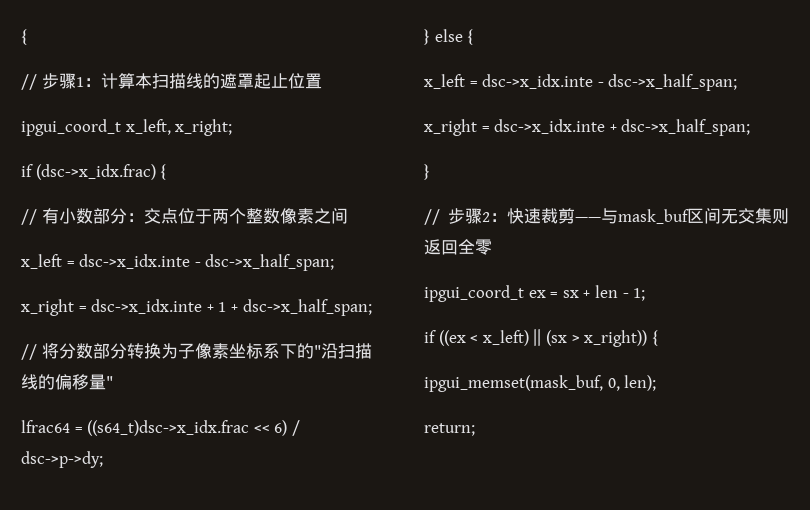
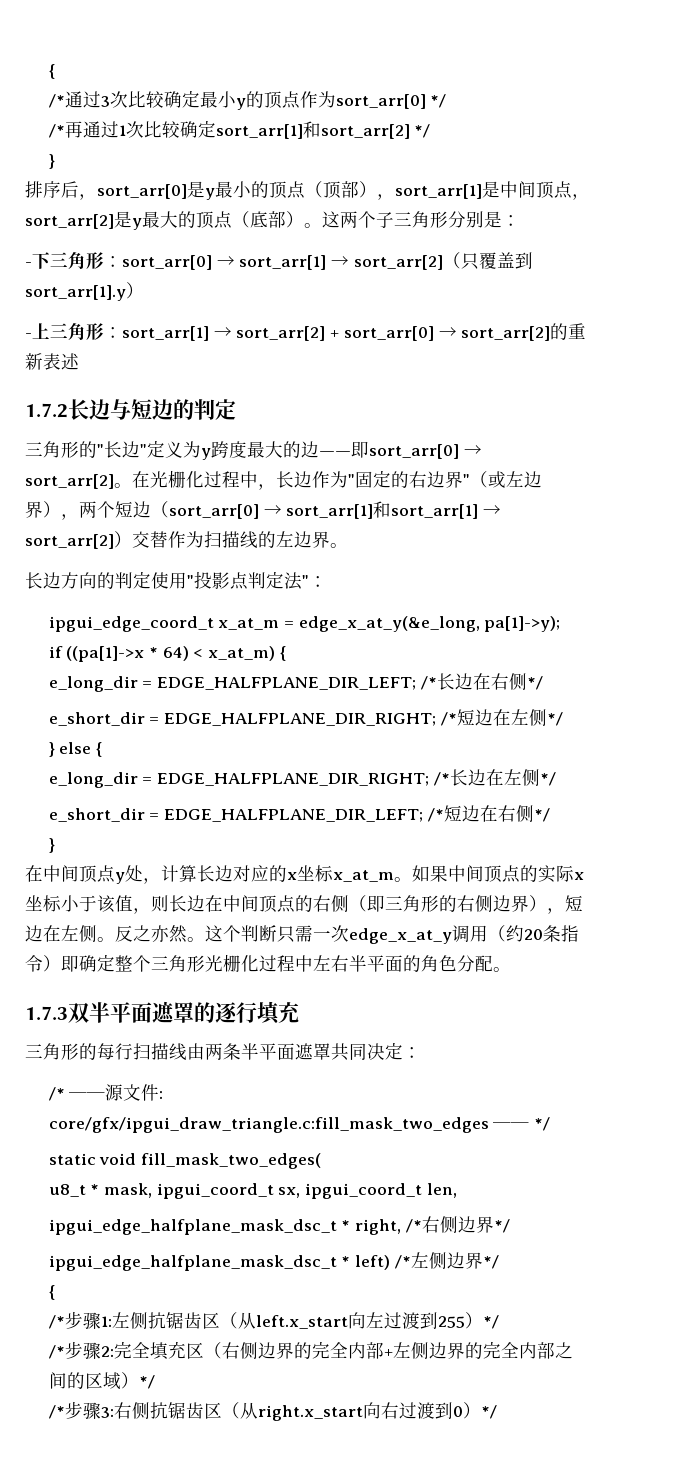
[21,29,27,45] [21,73,322,90] [21,119,233,136] [21,164,167,180] [21,208,348,225] [21,254,335,271] [21,299,372,316] [21,343,372,360] [21,374,113,390] [21,420,300,436] [21,451,103,468] [424,29,474,45] [424,74,738,91] [424,119,751,136] [424,164,430,180] [424,208,789,225] [424,239,492,255] [424,285,646,302] [424,329,658,347] [424,375,657,392] [424,423,475,436] { // // 步骤1：计算本扫描线的遮罩起止位置 // ipgui_coord_t x_left, x_right; // if (dsc->x_idx.frac) { // // 有小数部分：交点位于两个整数像素之间 // x_left = dsc->x_idx.inte - dsc->x_half_span; // x_right = dsc->x_idx.inte + 1 + dsc->x_half_span; // // 将分数部分转换为子像素坐标系下的"沿扫描线的偏移量" // lfrac64 = ((s64_t)dsc->x_idx.frac << 6) / dsc->p->dy; // } else { // x_left = dsc->x_idx.inte - dsc->x_half_span; // x_right = dsc->x_idx.inte + dsc->x_half_span; // } // // 步骤2：快速裁剪——与mask_buf区间无交集则返回全零 // ipgui_coord_t ex = sx + len - 1; // if ((ex < x_left) || (sx > x_right)) { // ipgui_memset(mask_buf, 0, len); // return; -> [48,64,55,79] [48,90,447,110] [48,120,431,139] [48,154,55,169] [25,181,590,200] [25,211,520,230] [25,252,533,270] [25,282,144,301] [25,323,587,341] [25,353,79,370] [25,399,236,420] [25,440,482,460] [25,470,542,490] [25,501,502,520] [25,531,348,549] [25,571,327,590] [48,616,561,632] [48,646,286,662] [48,673,543,692] [48,709,563,726] [48,742,102,757] [48,769,556,788] [48,805,550,822] [48,838,55,853] [25,865,584,884] [25,895,583,914] [25,925,579,944] [25,954,511,972] [25,1001,299,1025] [25,1042,421,1061] [48,1084,164,1101] [48,1117,550,1133] [48,1153,321,1169] [48,1183,457,1199] [48,1216,510,1235] [48,1252,499,1271] [48,1285,55,1300] [48,1311,499,1330] [48,1341,573,1360] [48,1372,155,1390] [48,1401,497,1421] { // /*通过3次比较确定最小y的顶点作为sort_arr[0] */ // /*再通过1次比较确定sort_arr[1]和sort_arr[2] */ // } // 排序后，sort_arr[0]是y最小的顶点（顶部），sort_arr[1]是中间顶点，sort_arr[2]是y最大的顶点（底部）。这两个子三角形分别是： // -下三角形：sort_arr[0] → sort_arr[1] → sort_arr[2]（只覆盖到sort_arr[1].y） // -上三角形：sort_arr[1] → sort_arr[2] + sort_arr[0] → sort_arr[2]的重新表述 // 1.7.2长边与短边的判定 // 三角形的"长边"定义为y跨度最大的边——即sort_arr[0] → sort_arr[2]。在光栅化过程中，长边作为"固定的右边界"（或左边界），两个短边（sort_arr[0] → sort_arr[1]和sort_arr[1] → sort_arr[2]）交替作为扫描线的左边界。 // 长边方向的判定使用"投影点判定法"： // ipgui_edge_coord_t x_at_m = edge_x_at_y(&e_long, pa[1]->y); // if ((pa[1]->x * 64) < x_at_m) { // e_long_dir = EDGE_HALFPLANE_DIR_LEFT; /*长边在右侧*/ // e_short_dir = EDGE_HALFPLANE_DIR_RIGHT; /*短边在左侧*/ // } else { // e_long_dir = EDGE_HALFPLANE_DIR_RIGHT; /*长边在左侧*/ // e_short_dir = EDGE_HALFPLANE_DIR_LEFT; /*短边在右侧*/ // } // 在中间顶点y处，计算长边对应的x坐标x_at_m。如果中间顶点的实际x坐标小于该值，则长边在中间顶点的右侧（即三角形的右侧边界），短边在左侧。反之亦然。这个判断只需一次edge_x_at_y调用（约20条指令）即确定整个三角形光栅化过程中左右半平面的角色分配。 // 1.7.3双半平面遮罩的逐行填充 // 三角形的每行扫描线由两条半平面遮罩共同决定： // /* ──源文件: core/gfx/ipgui_draw_triangle.c:fill_mask_two_edges ── */ // static void fill_mask_two_edges( // u8_t * mask, ipgui_coord_t sx, ipgui_coord_t len, // ipgui_edge_halfplane_mask_dsc_t * right, /*右侧边界*/ // ipgui_edge_halfplane_mask_dsc_t * left) /*左侧边界*/ // { // /*步骤1:左侧抗锯齿区（从left.x_start向左过渡到255）*/ // /*步骤2:完全填充区（右侧边界的完全内部+左侧边界的完全内部之间的区域）*/ // /*步骤3:右侧抗锯齿区（从right.x_start向右过渡到0）*/

